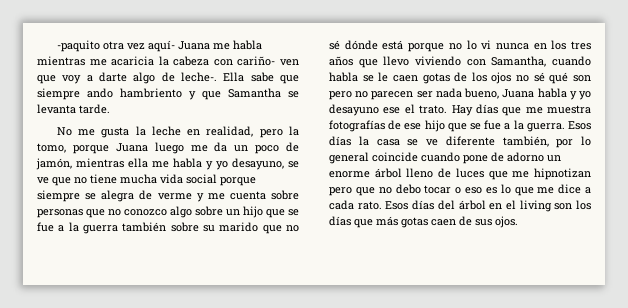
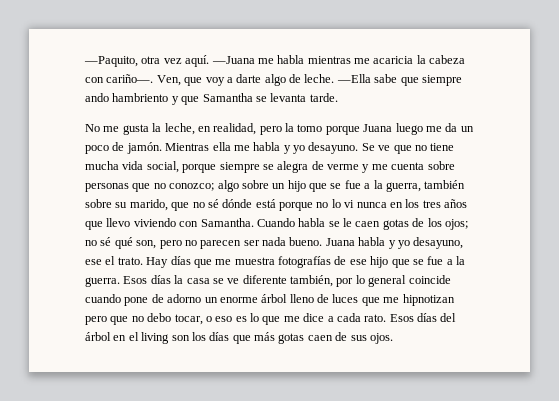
[56,40,100,52] -paquito -> [84,56,138,67] —Paquito,
[147,40,210,52] aquí- Juana -> [185,55,255,67] aquí. —Juana
[237,56,300,66] cariño- ven -> [106,74,181,86] cariño—. Ven,
[181,72,245,82] leche-. Ella -> [304,74,371,83] leche. —Ella
[151,126,181,136] leche -> [164,123,195,135] leche,
[37,143,66,153] tomo, -> [297,124,323,132] tomo
[36,158,124,170] jamón, mientras -> [126,142,210,154] jamón. Mientras
[232,158,299,170] desayuno, se -> [308,142,375,154] desayuno. Se
[186,174,217,184] social -> [146,161,179,173] social,
[124,209,167,216] conozco -> [169,183,215,191] conozco;
[83,225,118,234] guerra -> [385,182,421,192] guerra,
[219,222,259,232] marido -> [129,199,168,211] marido,
[491,56,591,67] Samantha, cuando -> [200,218,295,227] Samantha. Cuando
[491,72,512,84] ojos -> [444,219,468,230] ojos;
[573,75,591,82] son -> [136,240,157,249] son,
[464,88,500,99] bueno, -> [289,237,323,246] bueno.
[329,104,379,116] desayuno -> [413,237,464,249] desayuno,
[424,185,452,194] tocar -> [174,314,203,325] tocar,

